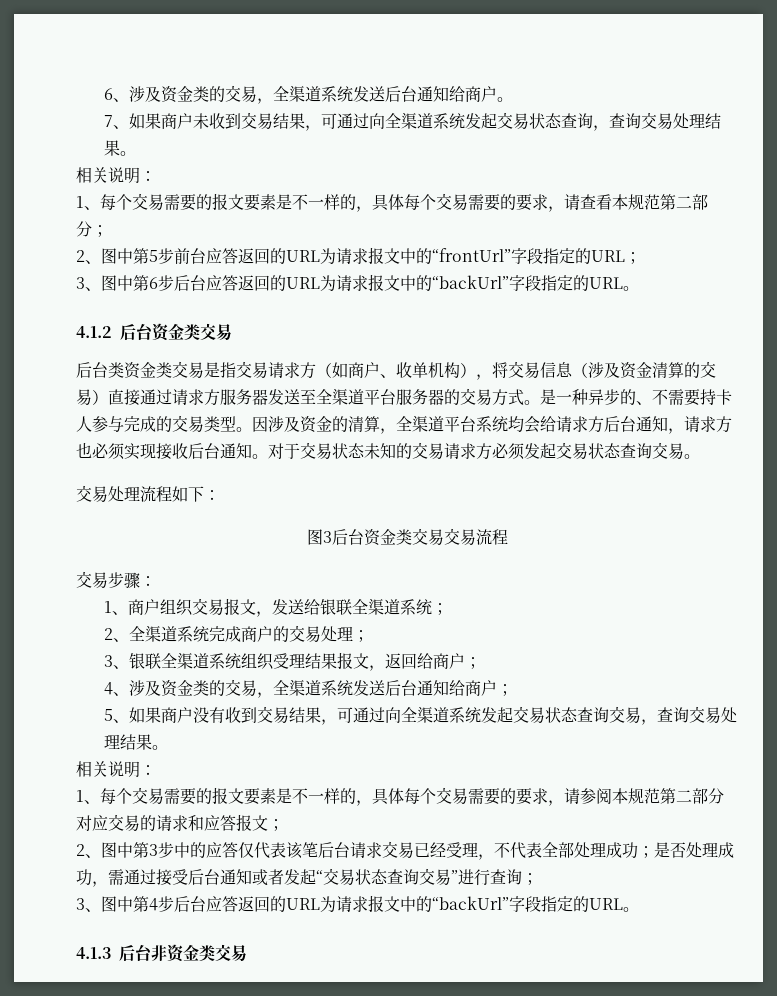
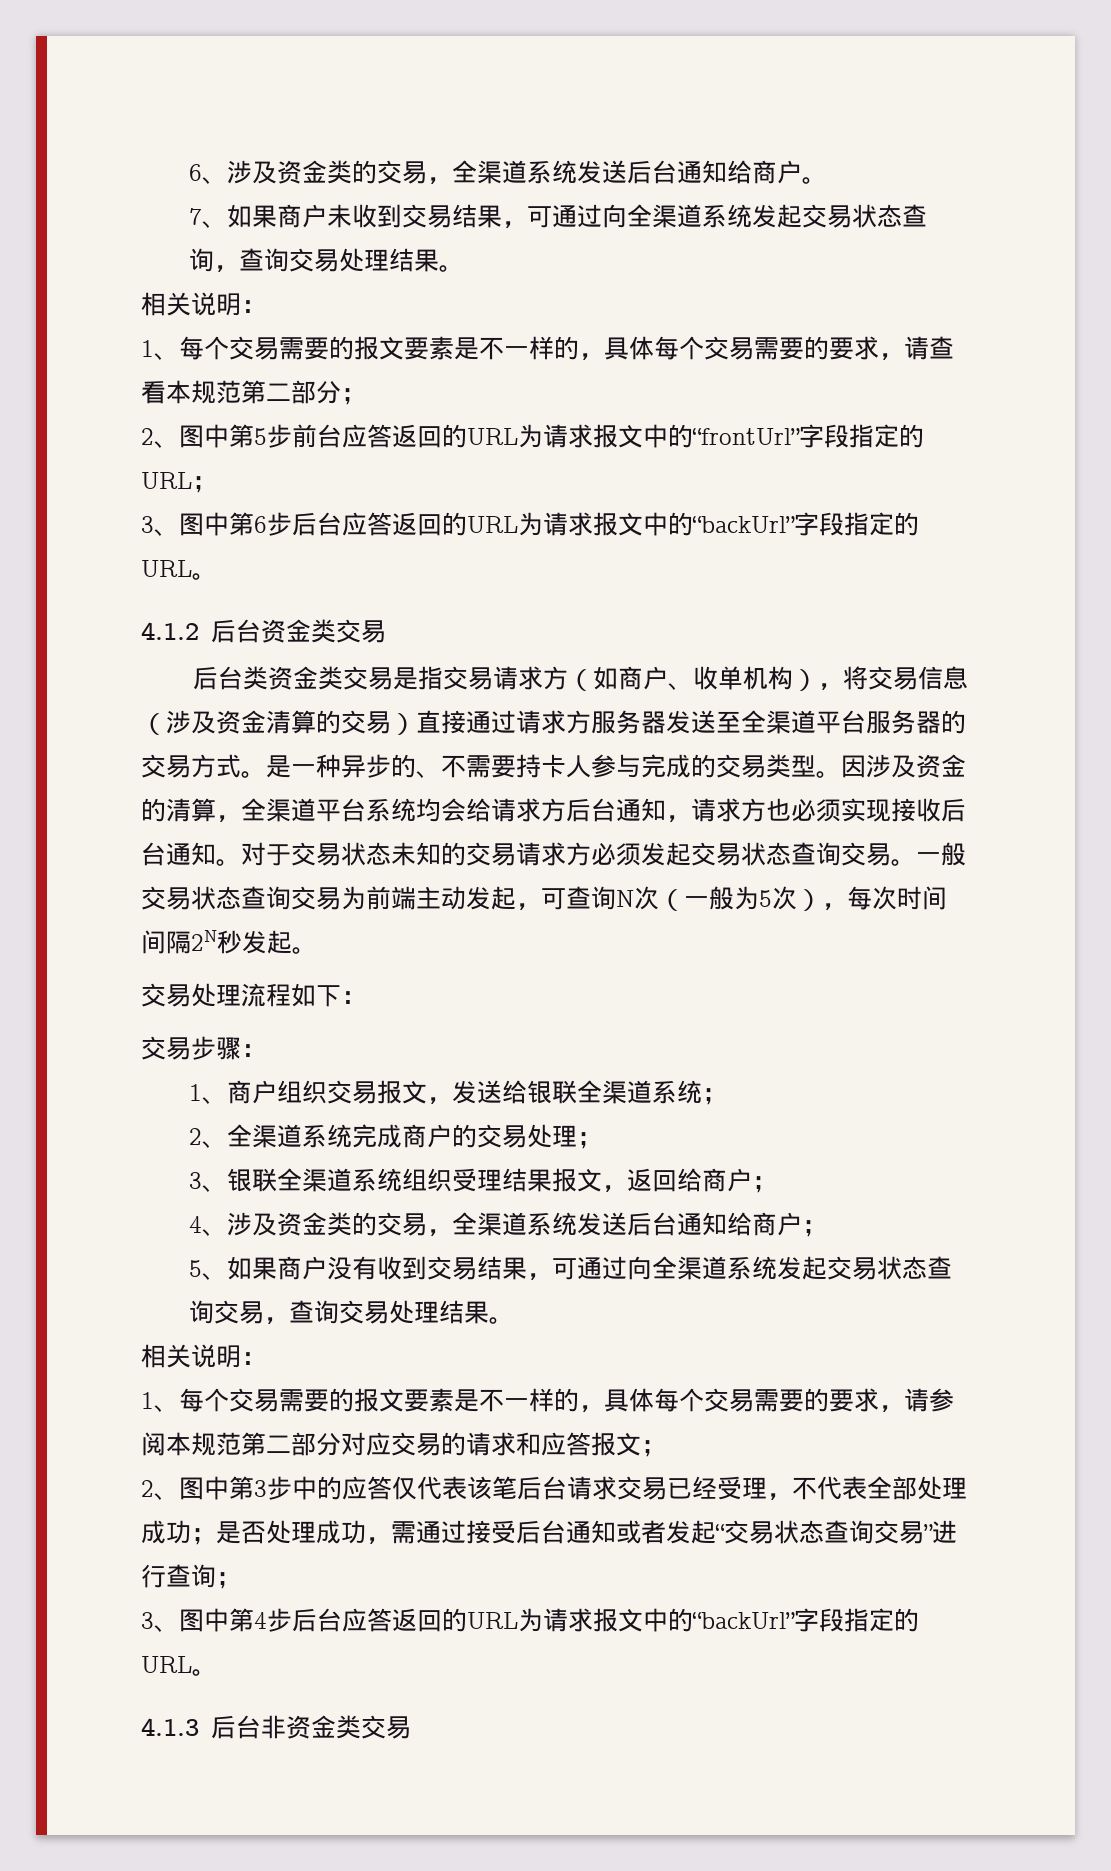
(700, 456) none -> [916,842,966,866] [141,886,947,911] [141,930,317,954] 一般交易状态查询交易为前端主动发起，可查询N次（一般为5次），每次时间间隔2N秒发起。
[307,528,508,546] // 图3后台资金类交易交易流程 -> (366, 997) none

